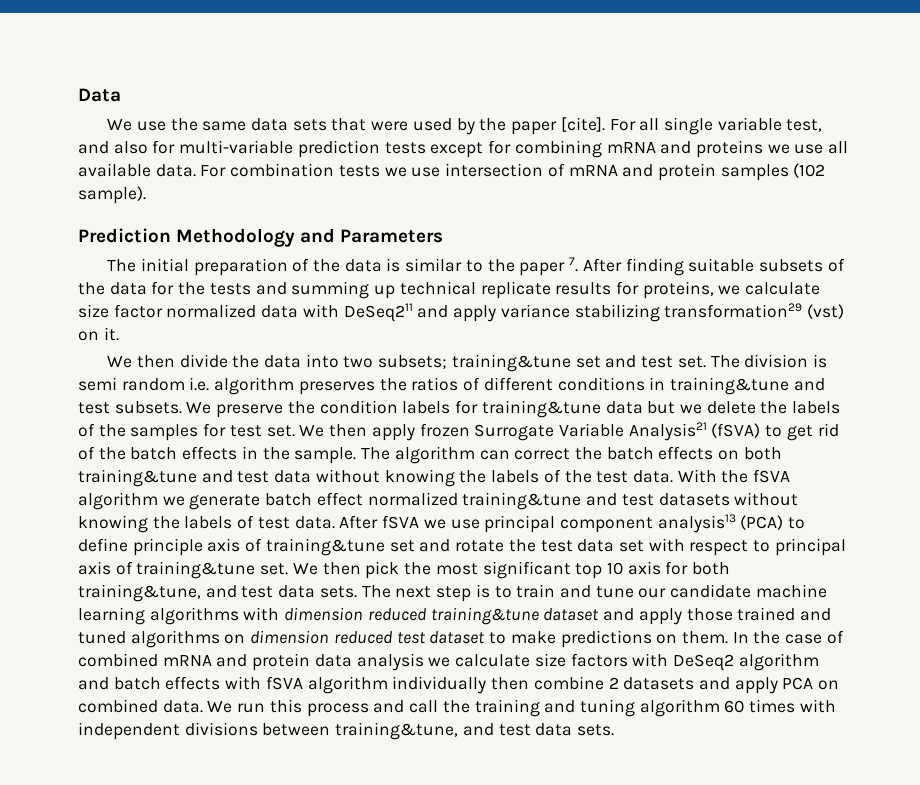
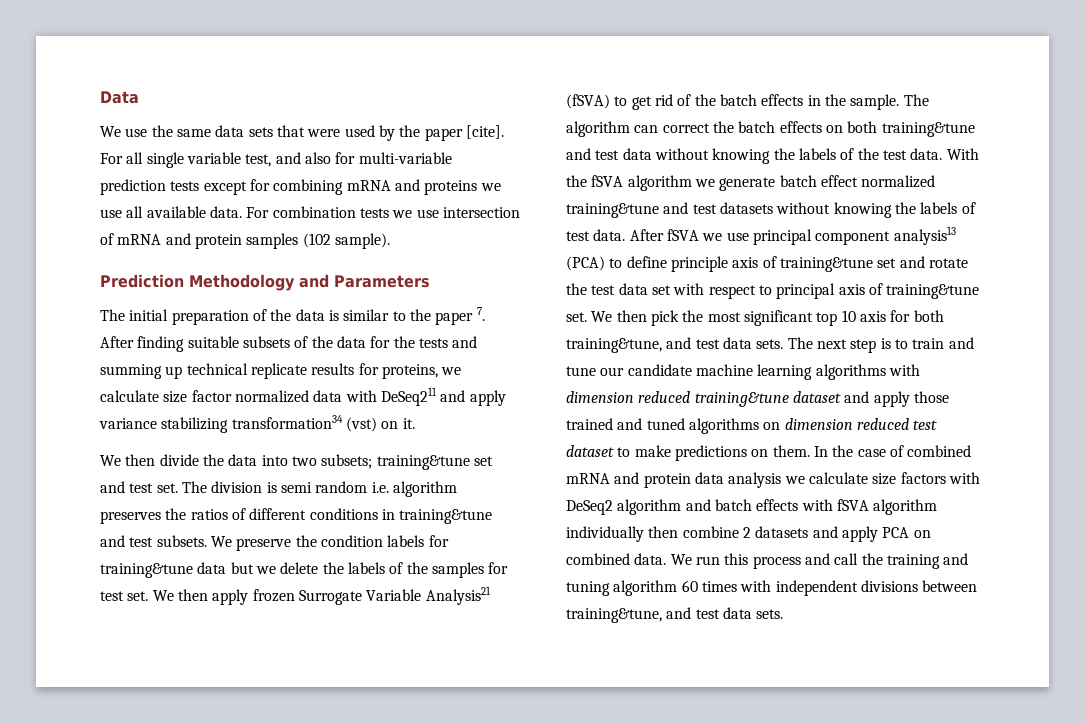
[664,303,803,318] transformation29 -> [231,415,343,429] transformation34

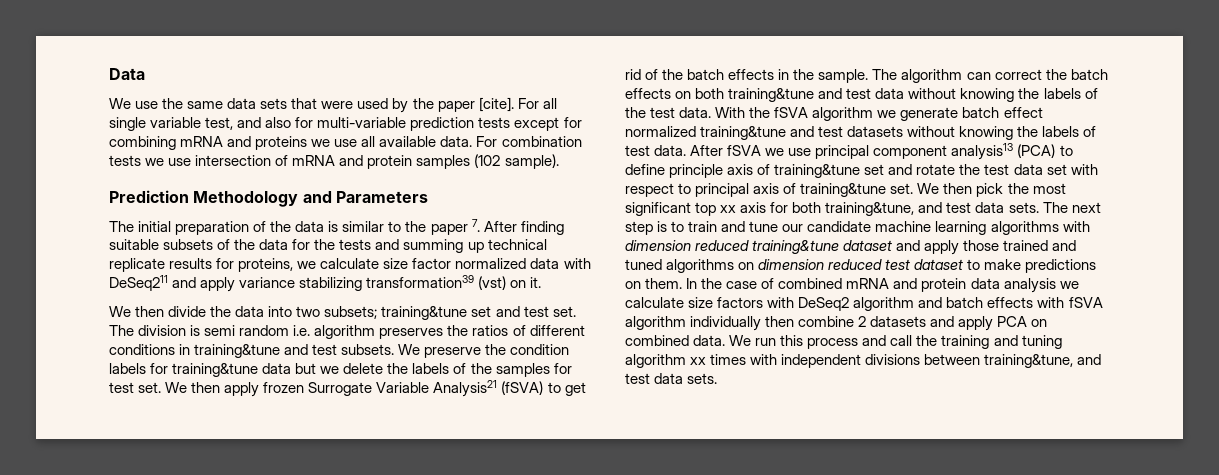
[231,415,343,429] transformation34 -> [366,275,475,288] transformation39
[841,310,856,322] 10 -> [720,205,737,213] xx
[681,580,698,592] 60 -> [690,357,707,365] xx

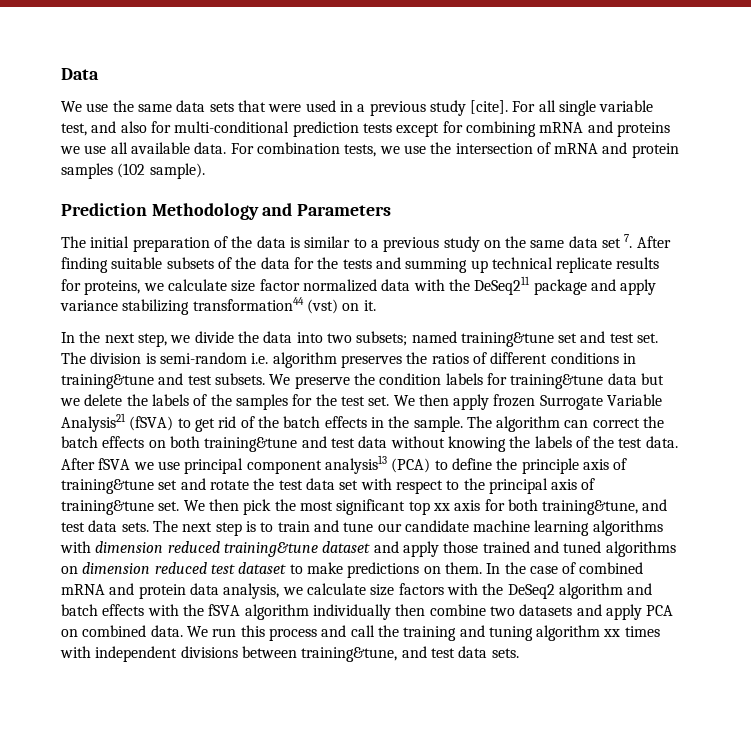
[392,98,475,113] by the paper -> [339,100,466,116] in a previous study
[317,117,407,128] multi-variable -> [174,121,290,133] multi-conditional
[109,155,192,166] tests we use -> [344,142,452,157] tests, we use the
[405,221,468,235] the paper -> [370,236,622,252] a previous study on the same data set
[109,275,168,291] DeSeq211 -> [448,276,587,295] the DeSeq211 package
[366,275,475,288] transformation39 -> [192,297,304,311] transformation44
[109,306,165,317] We then -> [61,331,191,347] In the next step, we
(378, 312) none -> [411,331,457,343] named
[204,325,290,336] semi random -> [159,352,247,364] semi-random
(572, 368) none -> [315,394,337,406] the
[715,107,1043,121] [625,126,1097,140] [625,145,687,156] With the fSVA algorithm we generate batch effect normalized training&tune and test datasets without knowing the labels of test data. -> (678, 442) none
(665, 169) none -> [496,458,518,470] the
(692, 188) none -> [463,478,485,490] the
[1003,278,1056,293] analysis -> [223,583,280,599] analysis,
(795, 302) none -> [482,583,504,595] the
(1065, 302) none -> [182,604,204,616] the
[858,316,867,327] 2 -> [489,606,515,616] two

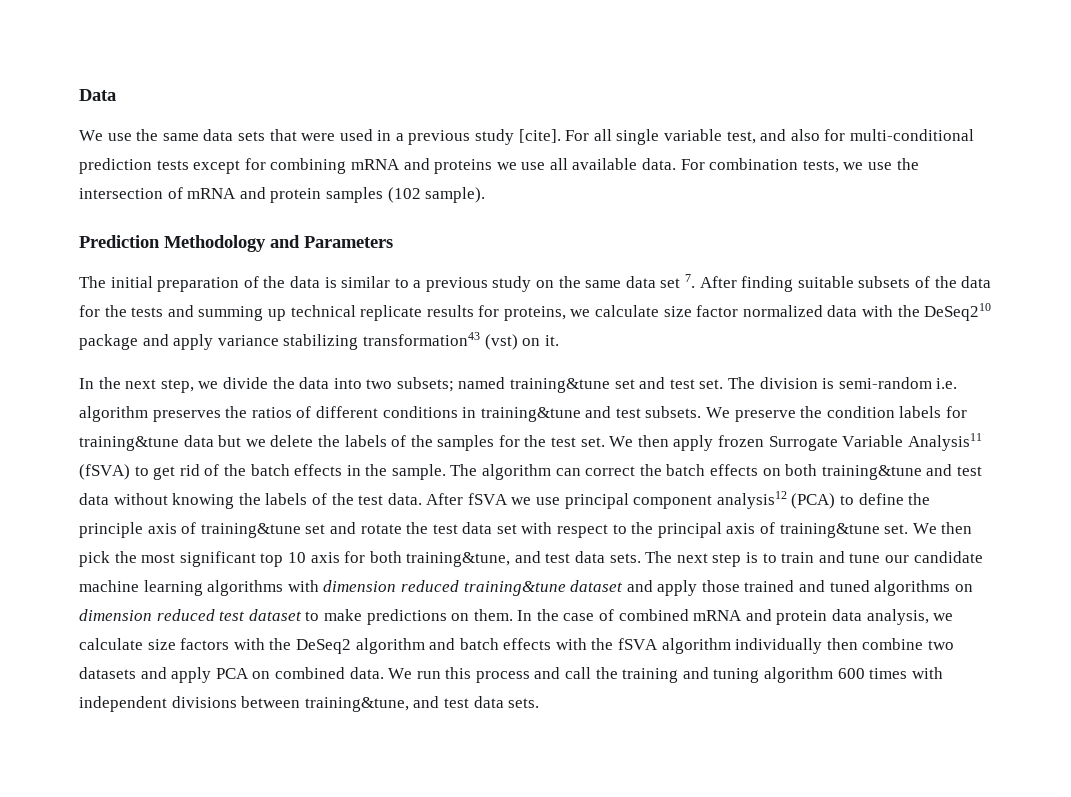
[474,276,531,295] DeSeq211 -> [924,303,992,321] DeSeq210
[192,297,304,311] transformation44 -> [362,332,480,346] transformation43
[61,413,126,432] Analysis21 -> [907,433,982,451] Analysis11
[324,455,387,474] analysis13 -> [716,491,787,509] analysis12
[432,503,450,511] xx -> [287,552,306,563] 10
[603,629,621,637] xx -> [837,668,865,679] 600

